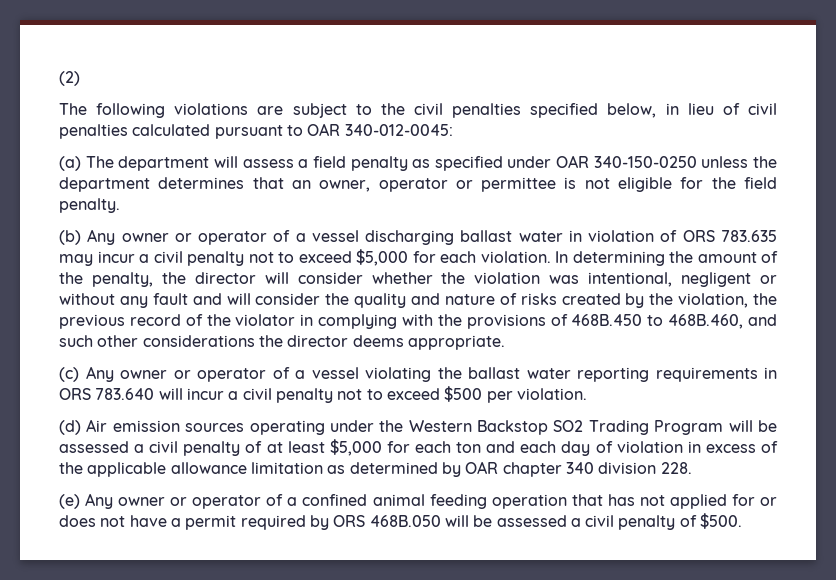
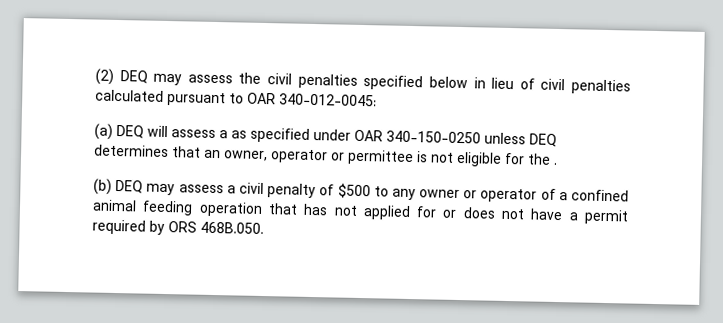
[59,103,372,118] // The following violations are subject to -> [119,70,233,86] DEQ may assess
[607,103,657,118] below, -> [428,76,468,89] below
[85,156,210,171] The department -> [116,124,144,139] DEQ
[312,156,408,171] field penalty -> (228, 134) none
[753,156,777,168] [59,177,150,192] the department -> [529,133,557,147] DEQ
[743,177,777,189] [59,198,120,213] field penalty. -> [553,162,558,165] .
[87,229,777,245] [59,249,778,266] [59,272,777,287] [59,293,777,308] [59,314,777,329] [59,335,505,350] [59,366,777,382] [59,386,587,403] [59,419,777,435] [59,439,778,456] [59,461,692,477] [59,493,114,509] Any owner or operator of a vessel discharging ballast water in violation of ORS 783.635 may incur a civil penalty not to exceed $5,000 for each violation. In determining the amount of the penalty, the director will consider whether the violation was intentional, negligent or without any fault and will consider the quality and nature of risks created by the violation, the previous record of the violator in complying with the provisions of 468B.450 to 468B.460, and such other considerations the director deems appropriate. // (c) Any owner or operator of a vessel violating the ballast water reporting requirements in ORS 783.640 will incur a civil penalty not to exceed $500 per violation. // (d) Air emission sources operating under the Western Backstop SO2 Trading Program will be assessed a civil penalty of at least $5,000 for each ton and each day of violation in excess of the applicable allowance limitation as determined by OAR chapter 340 division 228. // (e) Any -> [115,179,416,201] DEQ may assess a civil penalty of $500 to any
[369,513,743,530] 468B.050 will be assessed a civil penalty of $500. -> [200,221,264,235] 468B.050.

